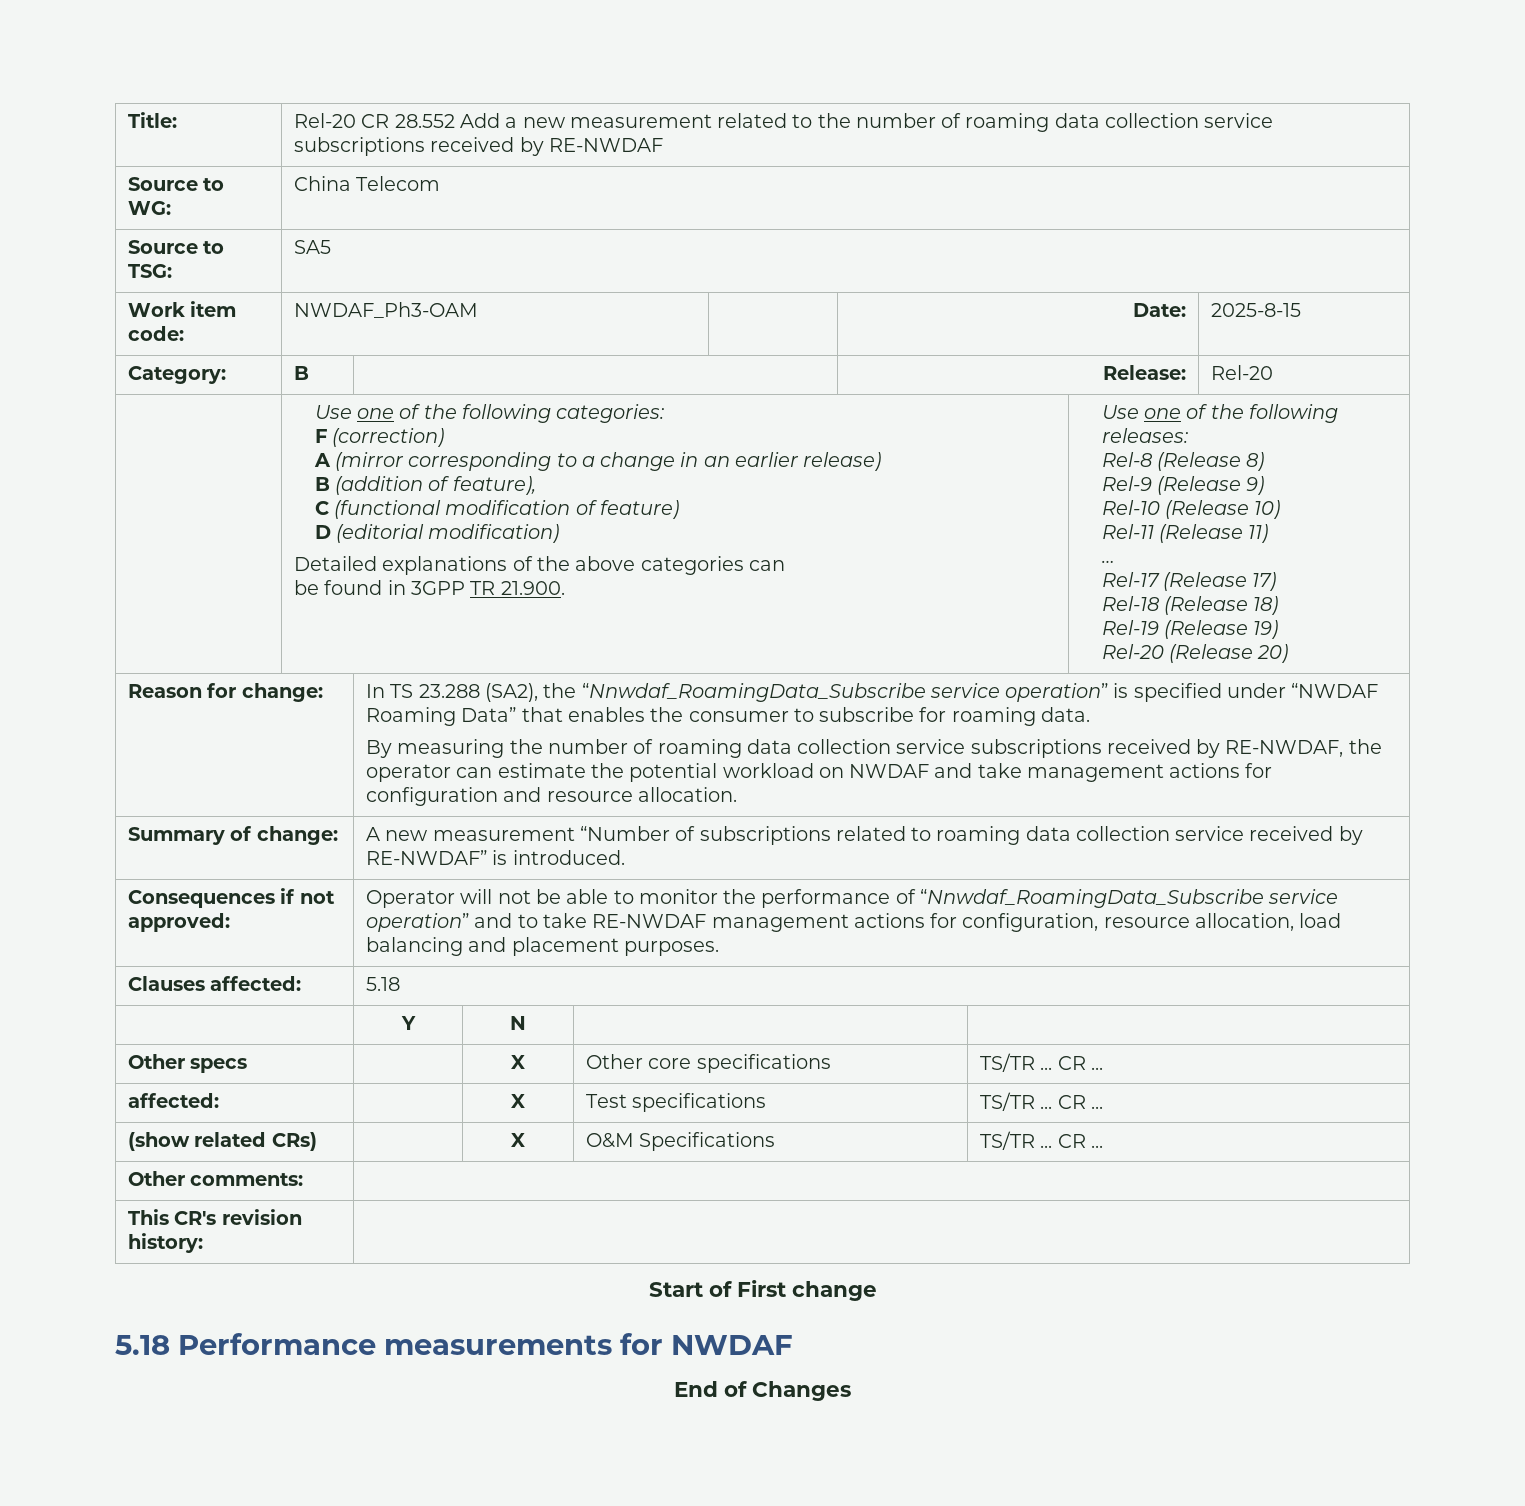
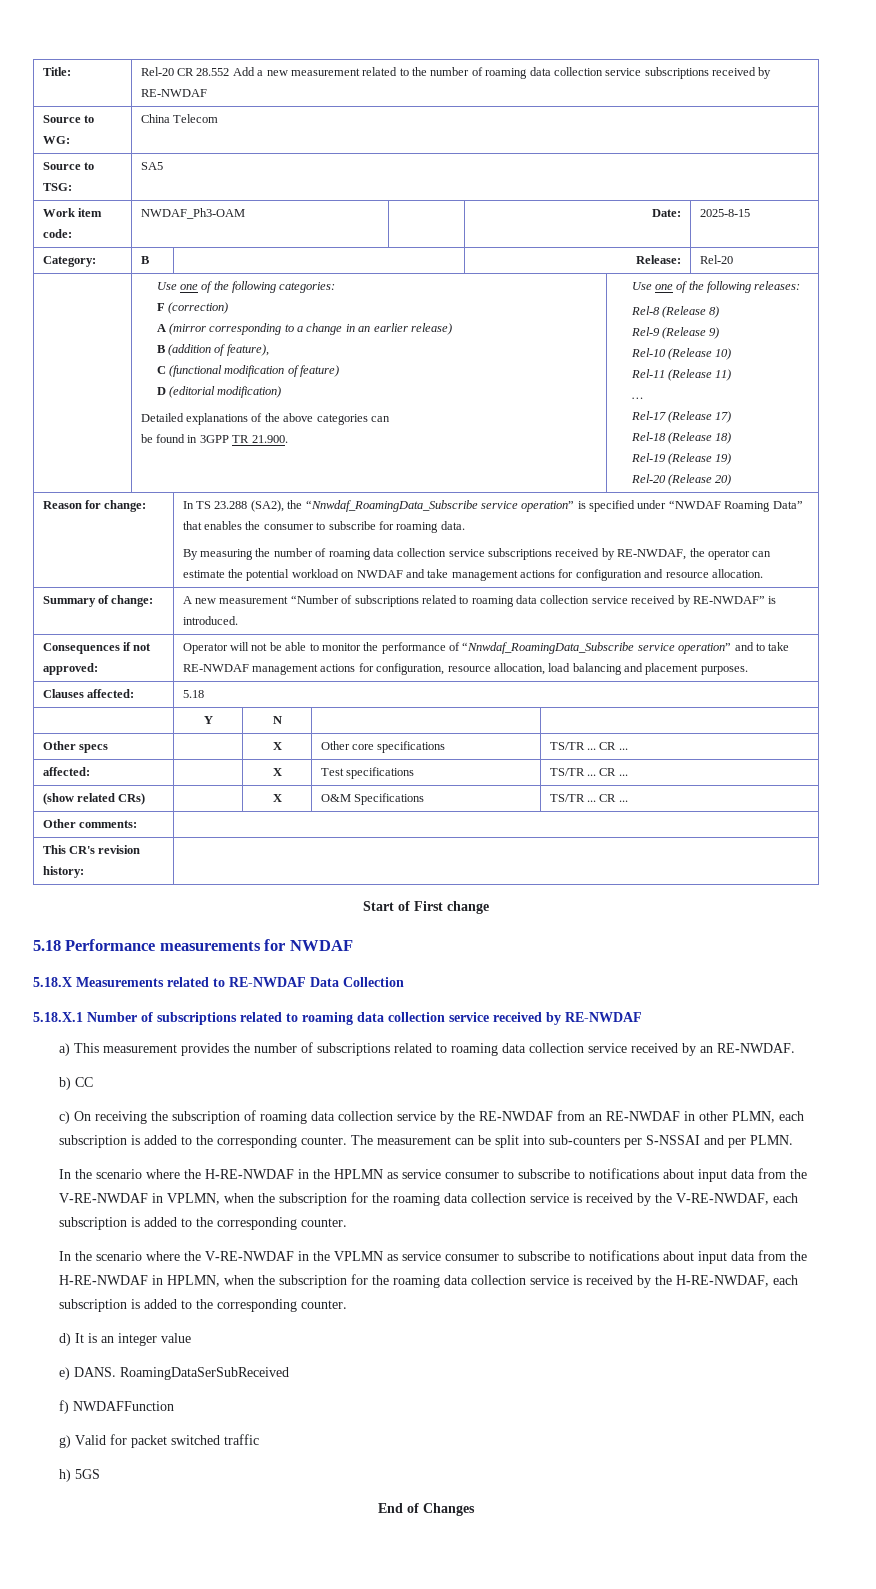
(793, 1345) none -> [33,977,404,987] [33,1012,642,1025] [59,1042,796,1056] [59,1077,94,1090] [59,1110,805,1124] [59,1135,794,1148] [59,1168,808,1182] [59,1192,799,1206] [59,1217,348,1230] [59,1250,808,1264] [59,1274,799,1288] [59,1299,348,1312] [59,1333,192,1346] [59,1367,290,1380] [59,1400,175,1414] [59,1434,260,1448] [59,1469,101,1482] // 5.18.X Measurements related to RE-NWDAF Data Collection // 5.18.X.1 Number of subscriptions related to roaming data collection service received by RE-NWDAF // a) This measurement provides the number of subscriptions related to roaming data collection service received by an RE-NWDAF. // b) CC // c) On receiving the subscription of roaming data collection service by the RE-NWDAF from an RE-NWDAF in other PLMN, each subscription is added to the corresponding counter. The measurement can be split into sub-counters per S-NSSAI and per PLMN. // In the scenario where the H-RE-NWDAF in the HPLMN as service consumer to subscribe to notifications about input data from the V-RE-NWDAF in VPLMN, when the subscription for the roaming data collection service is received by the V-RE-NWDAF, each subscription is added to the corresponding counter. // In the scenario where the V-RE-NWDAF in the VPLMN as service consumer to subscribe to notifications about input data from the H-RE-NWDAF in HPLMN, when the subscription for the roaming data collection service is received by the H-RE-NWDAF, each subscription is added to the corresponding counter. // d) It is an integer value // e) DANS. RoamingDataSerSubReceived // f) NWDAFFunction // g) Valid for packet switched traffic // h) 5GS

